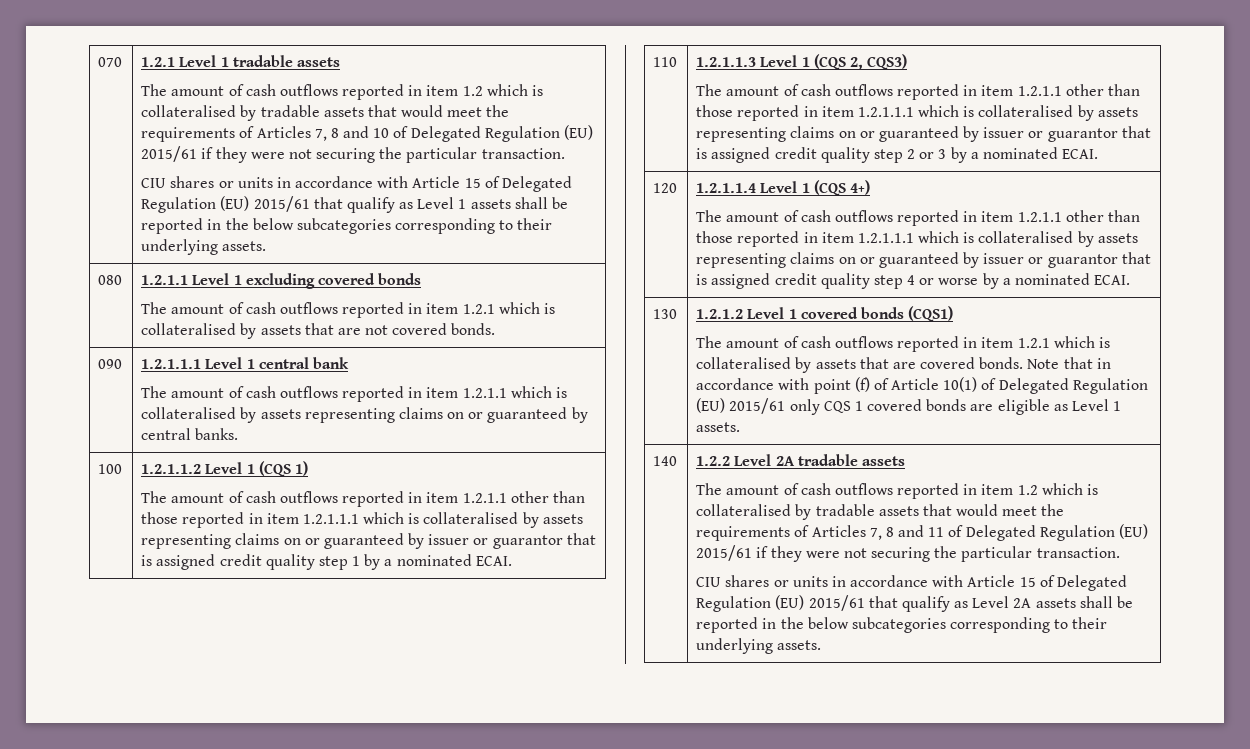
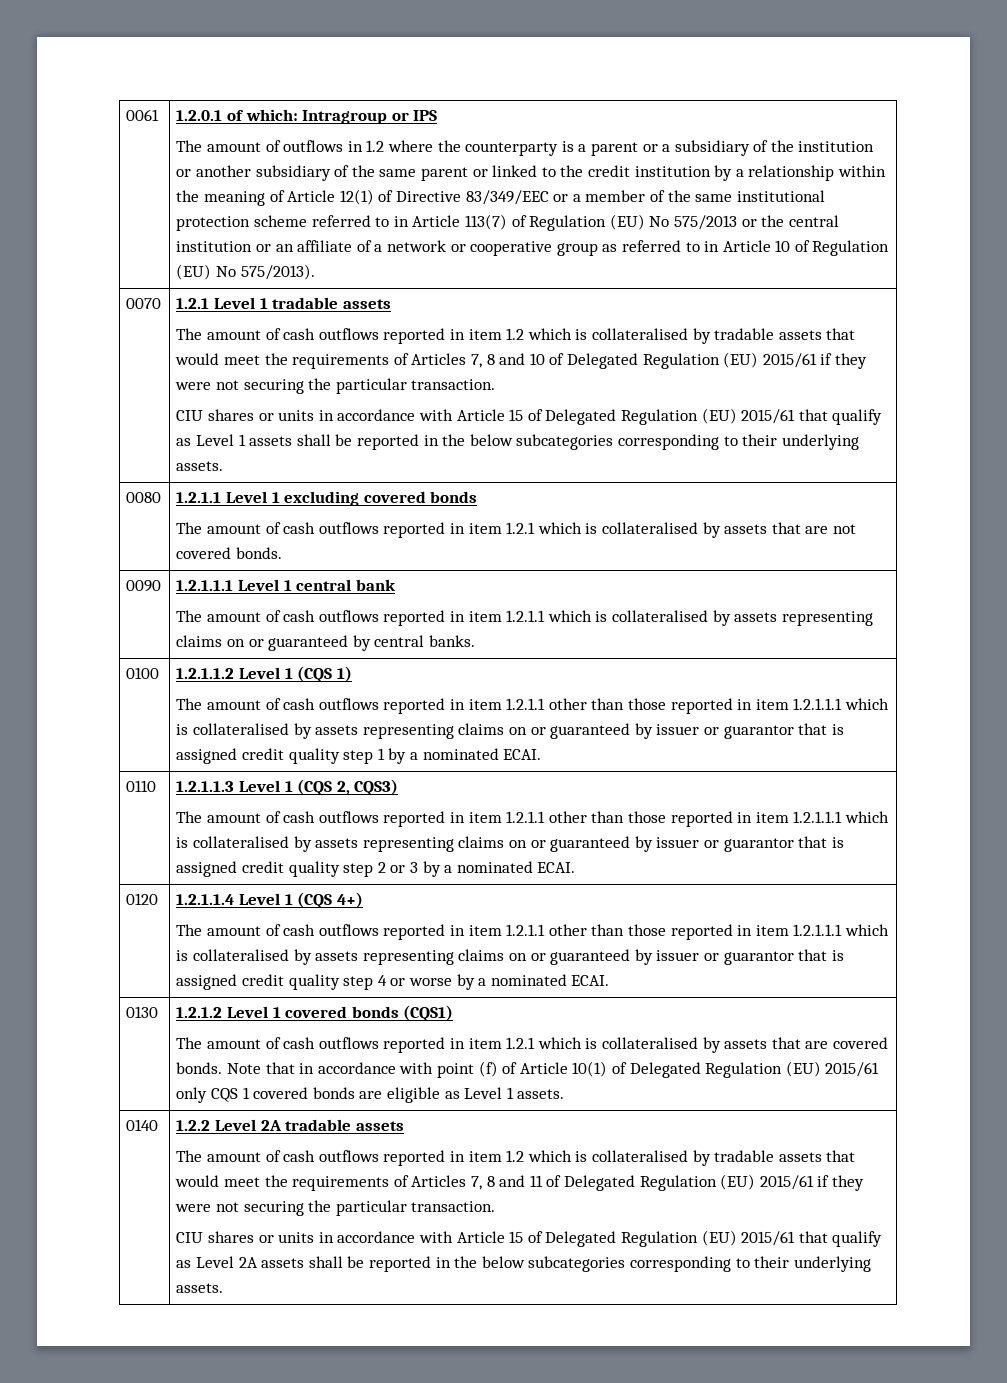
[98,57,123,67] 070 -> [126,109,160,121] [176,109,438,124] [176,140,875,156] [176,165,886,181] [176,189,825,206] [176,214,839,231] [176,240,890,256] [176,264,315,280] [126,298,162,309] 0061 | 1.2.0.1 of which: Intragroup or IPS // The amount of outflows in 1.2 where the counterparty is a parent or a subsidiary of the institution or another subsidiary of the same parent or linked to the credit institution by a relationship within the meaning of Article 12(1) of Directive 83/349/EEC or a member of the same institutional protection scheme referred to in Article 113(7) of Regulation (EU) No 575/2013 or the central institution or an affiliate of a network or cooperative group as referred to in Article 10 of Regulation (EU) No 575/2013). // 0070
[98,275,123,285] 080 -> [126,492,162,503] 0080
[98,359,123,369] 090 -> [126,580,162,592] 0090
[98,464,123,474] 100 -> [126,667,160,679] 0100
[653,57,678,67] 110 -> [126,780,157,792] 0110
[653,183,678,193] 120 -> [126,893,159,905] 0120
[653,309,678,319] 130 -> [126,1006,159,1018] 0130
[653,456,678,466] 140 -> [126,1119,159,1131] 0140

